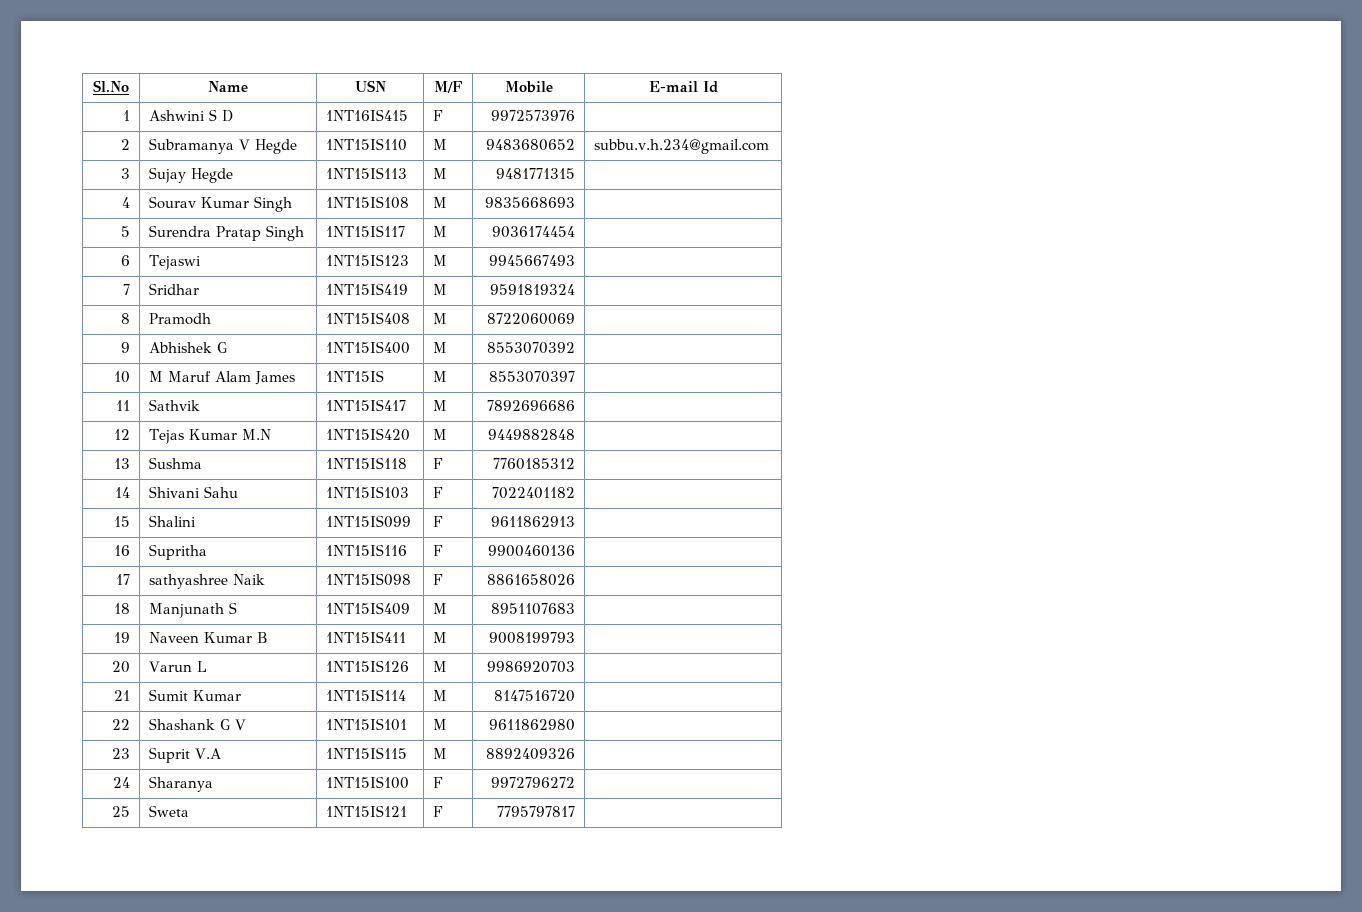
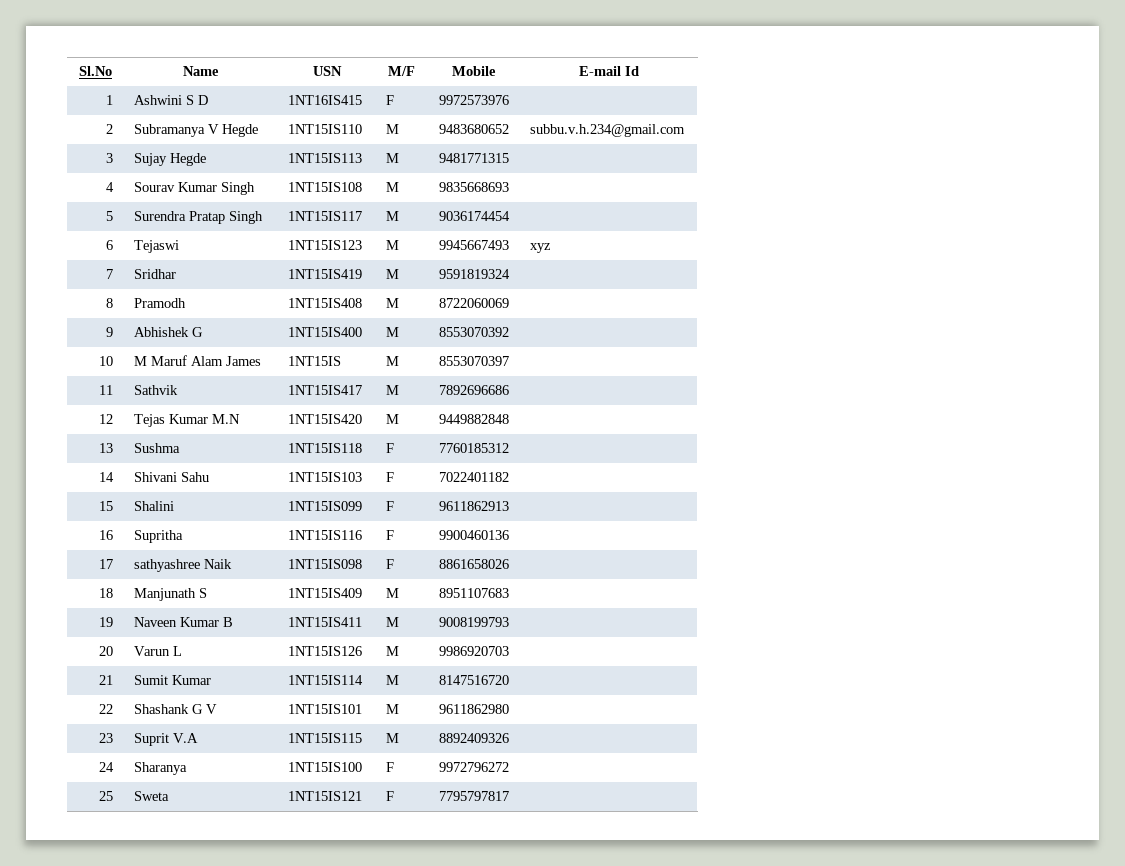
(575, 260) none -> [530,243,552,253] xyz

